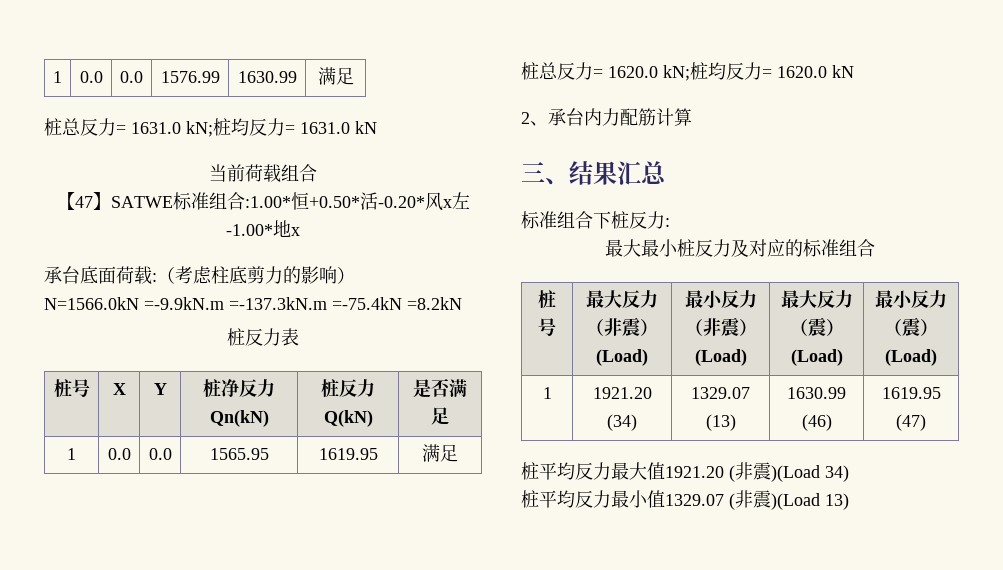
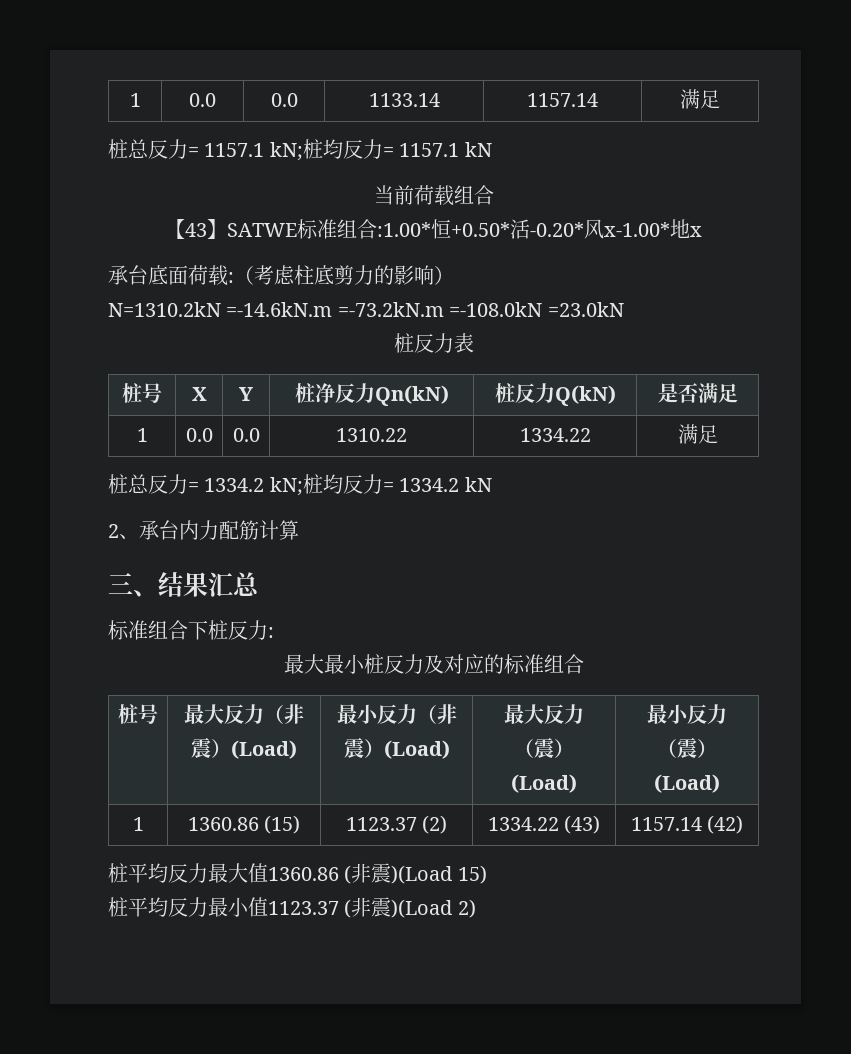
[53,71,62,83] [79,71,103,83] [120,71,143,83] [160,71,220,83] [237,71,297,83] [317,67,354,85] [44,118,350,137] 1 | 0.0 | 0.0 | 1576.99 | 1630.99 | 满足 // 桩总反力= 1631.0 kN;桩均反力= 1631.0 -> [129,93,141,107] [189,93,216,107] [270,93,298,107] [368,93,440,107] [527,93,598,107] [680,89,720,109] [108,139,460,161] 1 | 0.0 | 0.0 | 1133.14 | 1157.14 | 满足 // 桩总反力= 1157.1 kN;桩均反力= 1157.1
[74,196,93,208] 47 -> [185,223,207,237] 43
[442,192,470,209] [226,224,273,236] x左-1.00* -> [604,222,670,237] x-1.00*
[44,297,462,310] N=1566.0kN =-9.9kN.m =-137.3kN.m =-75.4kN =8.2kN -> [108,302,624,317] N=1310.2kN =-14.6kN.m =-73.2kN.m =-108.0kN =23.0kN
[209,448,269,460] [318,448,378,460] [422,444,458,462] [521,62,827,81] 1565.95 | 1619.95 | 满足 // 桩总反力= 1620.0 kN;桩均反力= 1620.0 -> [336,428,407,442] [519,428,591,442] [677,424,718,444] [108,474,460,496] 1310.22 | 1334.22 | 满足 // 桩总反力= 1334.2 kN;桩均反力= 1334.2
[592,387,652,399] [607,414,637,431] [691,387,750,399] [705,414,736,431] [787,387,846,399] [801,414,832,431] [881,387,941,399] [896,414,926,431] 1921.20 (34) | 1329.07 (13) | 1630.99 (46) | 1619.95 (47) -> [187,815,301,834] [345,815,448,834] [487,815,601,834] [630,815,744,834] 1360.86 (15) | 1123.37 (2) | 1334.22 (43) | 1157.14 (42)
[665,462,849,482] 1921.20 (非震)(Load 34) -> [268,863,487,884] 1360.86 (非震)(Load 15)
[665,490,849,510] 1329.07 (非震)(Load 13) -> [268,897,476,918] 1123.37 (非震)(Load 2)

